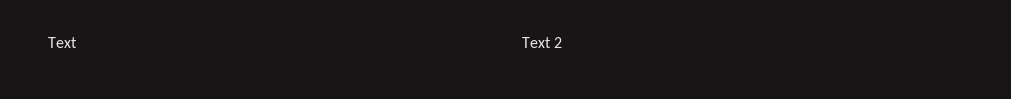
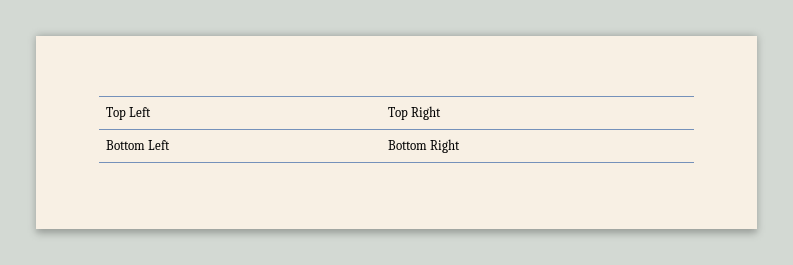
[48,37,77,48] [522,37,563,48] Text // Text 2 -> [105,107,152,120] [387,106,442,120] [105,140,171,150] [387,139,461,153] Top Left | Top Right // Bottom Left | Bottom Right

